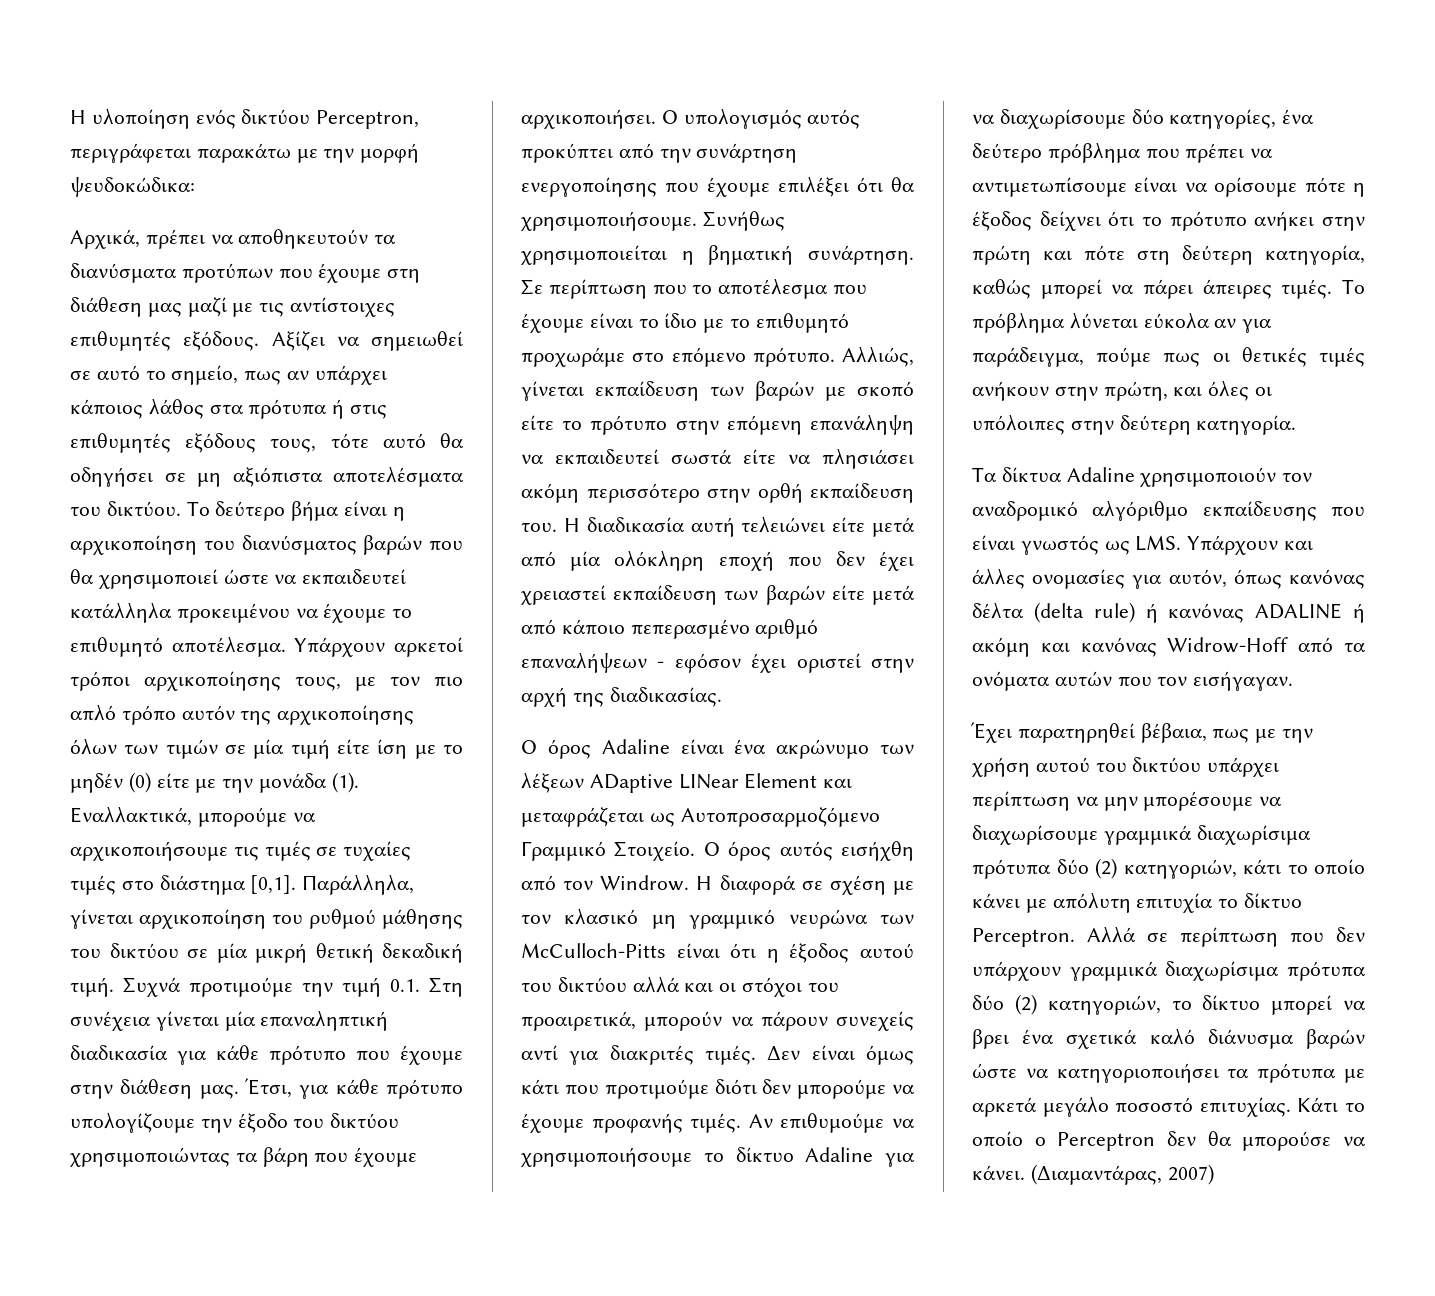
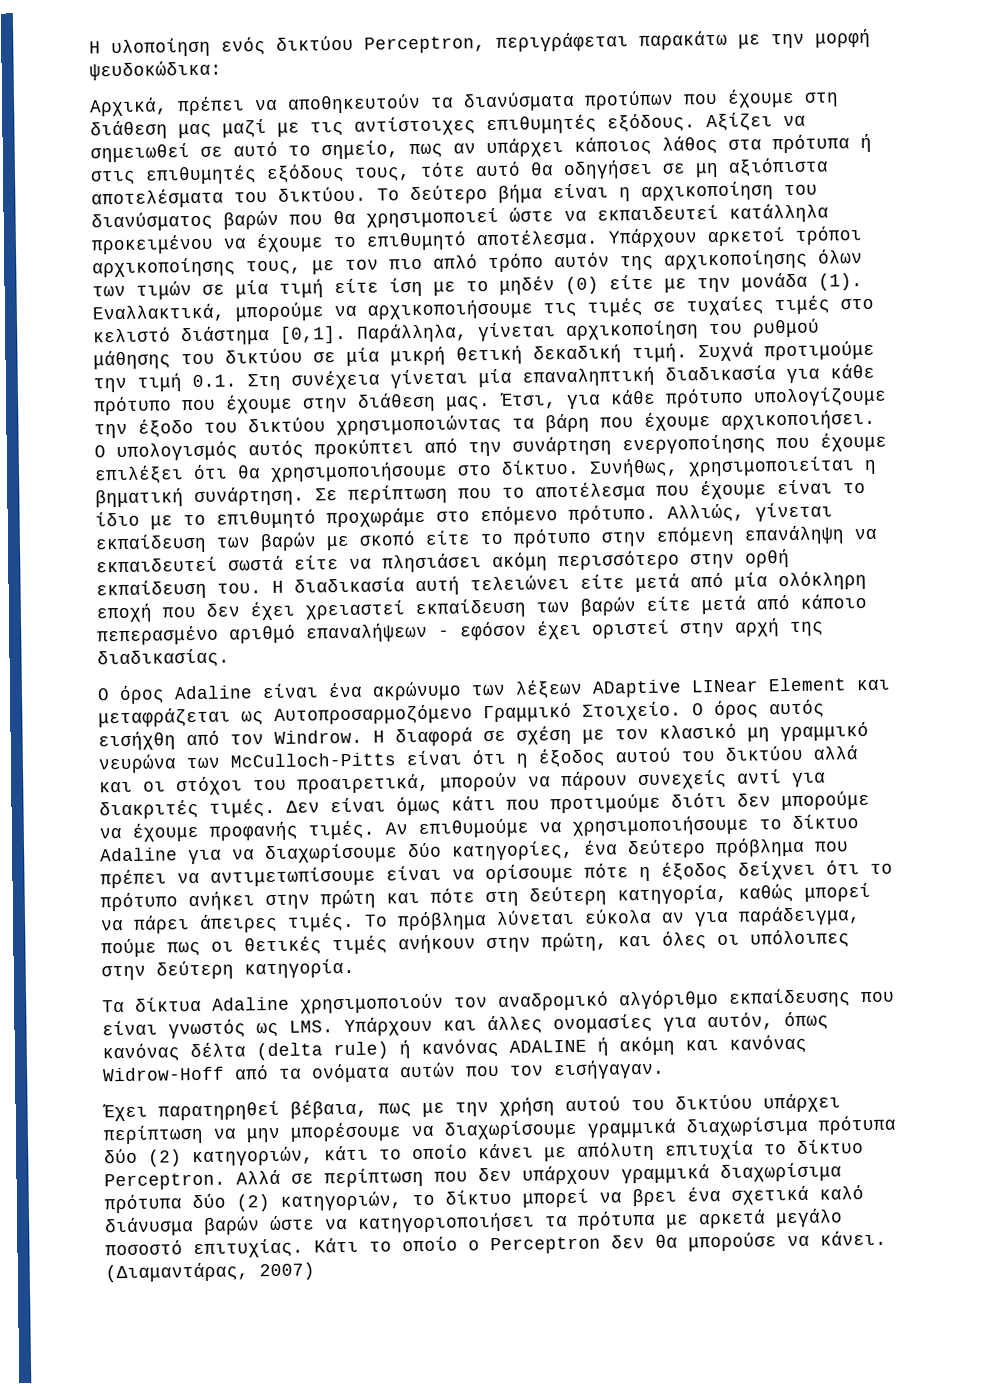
(154, 885) none -> [93,327,171,343] κελιστό
[521,211,785,231] χρησιμοποιήσουμε. Συνήθως -> [270,458,679,482] χρησιμοποιήσουμε στο δίκτυο. Συνήθως,

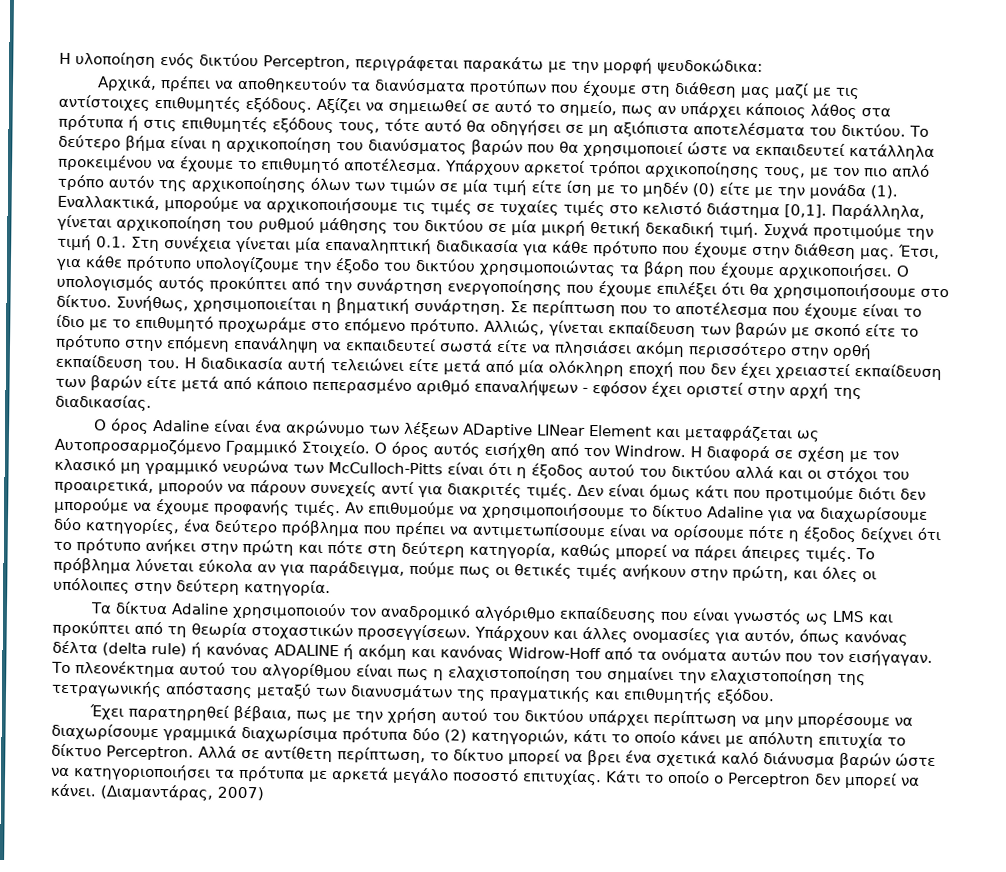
[289,1020,334,1033] LMS. -> [831,610,893,623] [52,620,471,641] LMS και προκύπτει από τη θεωρία στοχαστικών προσεγγίσεων.
(665, 1069) none -> [51,661,866,686] [51,680,775,705] Το πλεονέκτημα αυτού του αλγορίθμου είναι πως η ελαχιστοποίηση του σημαίνει την ελαχιστοποίηση της τετραγωνικής απόστασης μεταξύ των διανυσμάτων της πραγματικής και επιθυμητής εξόδου.
[324,1162,842,1188] [104,1191,402,1214] περίπτωση που δεν υπάρχουν γραμμικά διαχωρίσιμα πρότυπα δύο (2) κατηγοριών, -> [264,746,426,764] αντίθετη περίπτωση,
[655,1232,777,1252] θα μπορούσε -> [844,772,897,789] μπορεί

